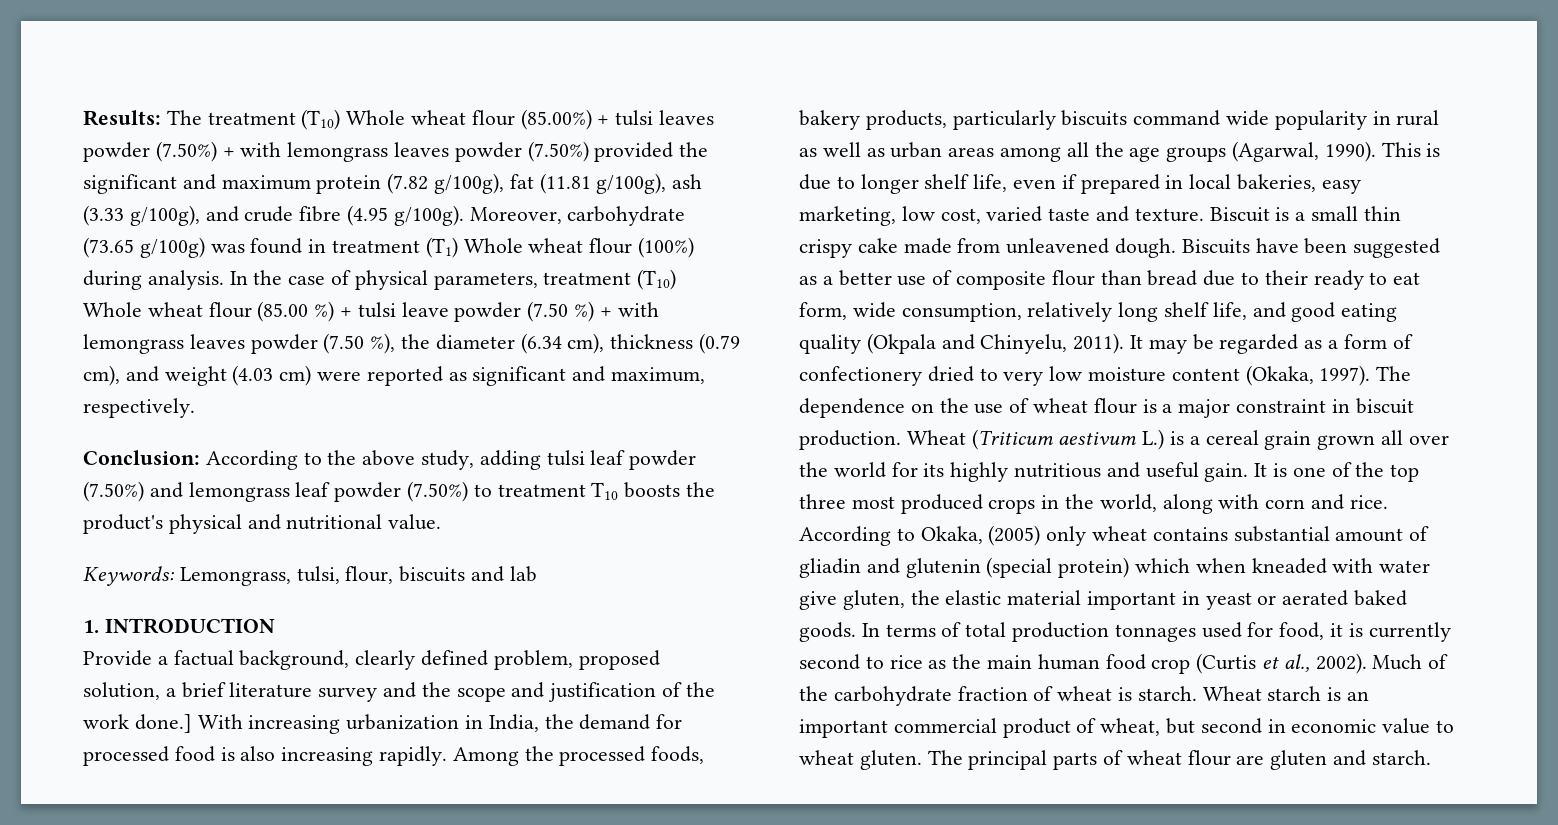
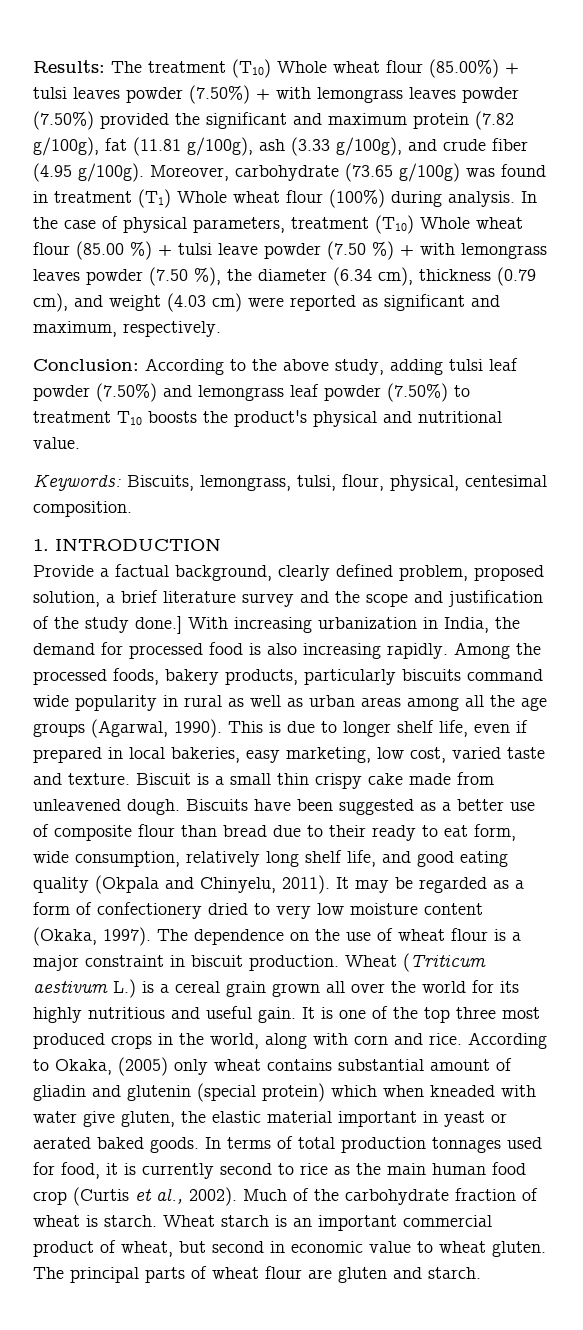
[299,206,342,222] fibre -> [492,138,528,151] fiber
[179,566,537,586] Lemongrass, tulsi, flour, biscuits and lab -> [127,474,547,491] [33,501,132,517] Biscuits, lemongrass, tulsi, flour, physical, centesimal composition.
[83,714,129,729] work -> [85,617,129,633] study

